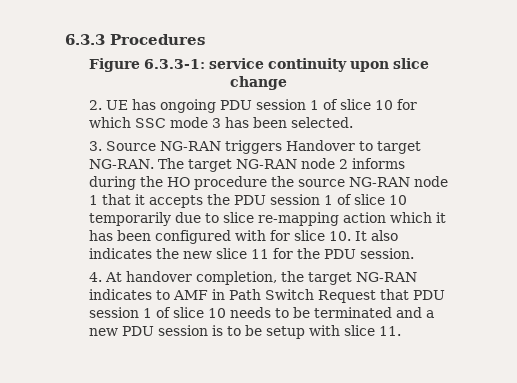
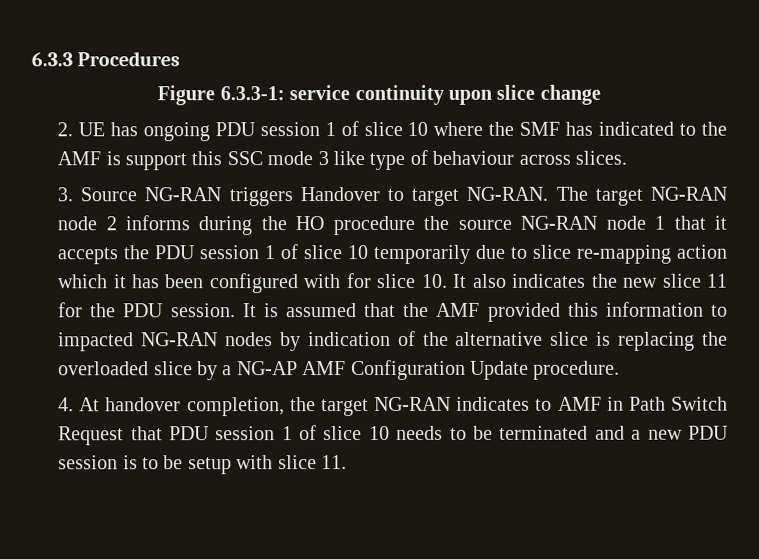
[396,99,417,110] [88,117,353,128] for which SSC mode 3 has been selected. -> [433,121,727,136] [57,149,627,171] where the SMF has indicated to the AMF is support this SSC mode 3 like type of behaviour across slices.
(414, 253) none -> [242,301,728,322] [58,330,729,352] [58,359,621,381] It is assumed that the AMF provided this information to impacted NG-RAN nodes by indication of the alternative slice is replacing the overloaded slice by a NG-AP AMF Configuration Update procedure.

